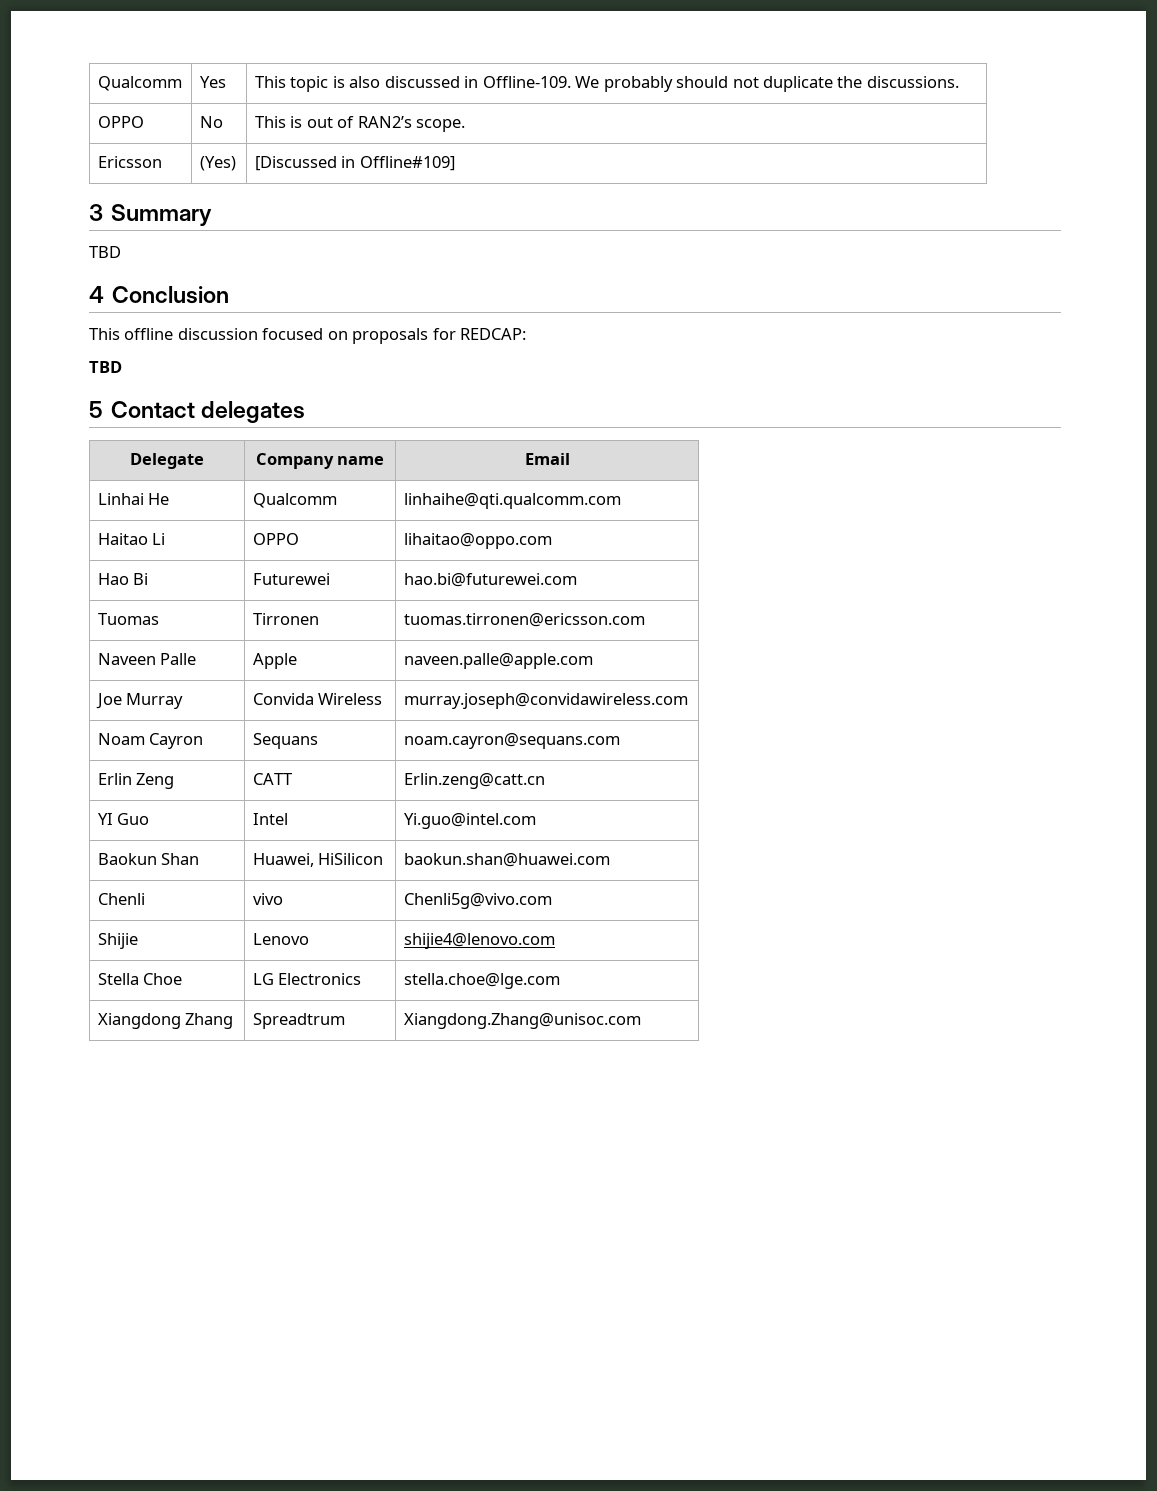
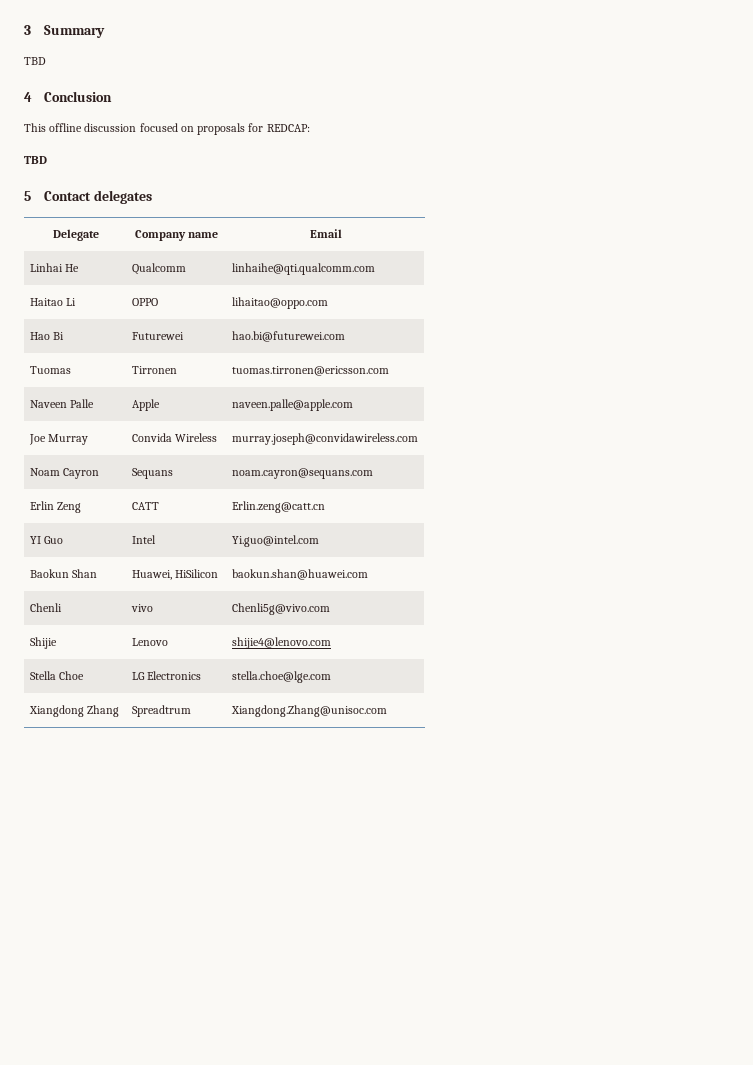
[97,76,182,91] [199,76,226,88] [254,76,959,92] [97,116,144,128] [199,116,223,128] [254,116,466,132] [97,156,162,168] [199,156,236,171] [254,156,455,171] Qualcomm | Yes | This topic is also discussed in Offline-109. We probably should not duplicate the discussions. // OPPO | No | This is out of RAN2’s scope. // Ericsson | (Yes) | [Discussed in Offline#109] // -> (24, 30) none

